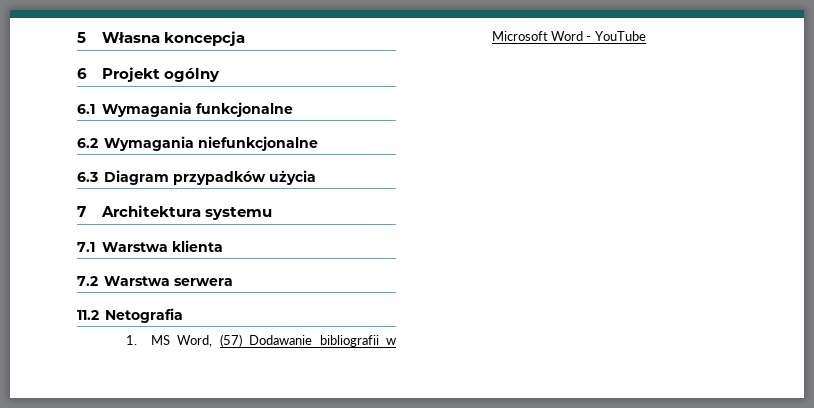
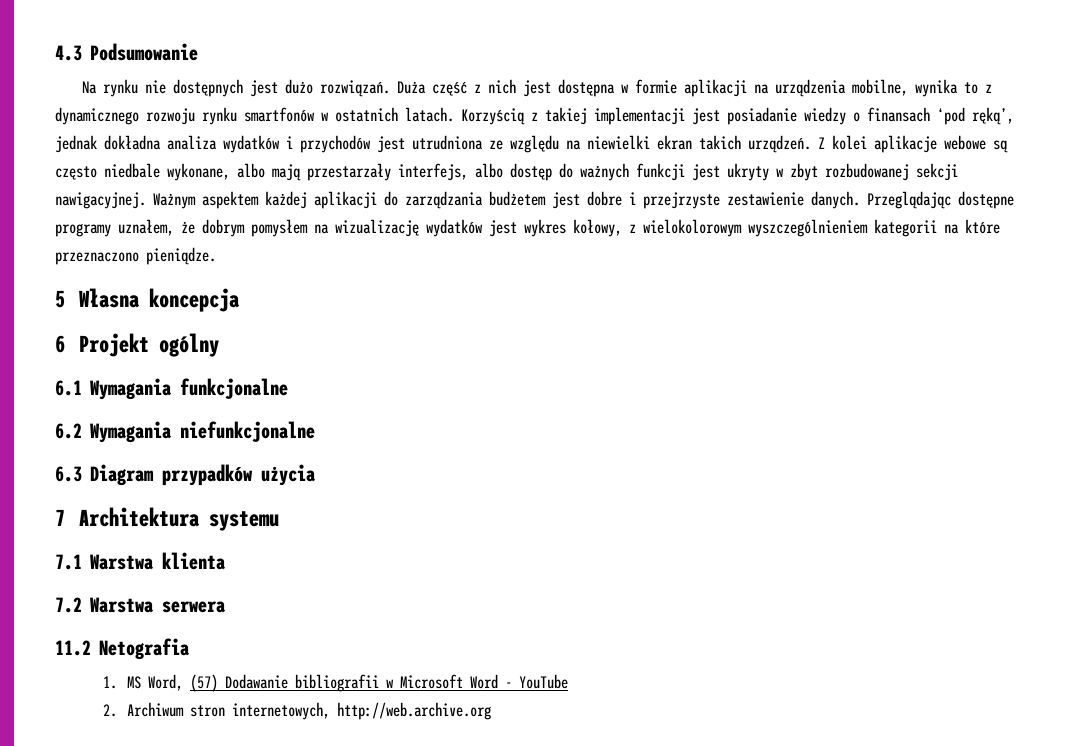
(77, 37) none -> [55,43,199,61] [82,79,993,97] [55,107,1014,125] [55,135,1008,153] [55,163,958,181] [55,191,1014,209] [55,219,1000,237] [55,247,216,265] 4.3 Podsumowanie // Na rynku nie dostępnych jest dużo rozwiązań. Duża część z nich jest dostępna w formie aplikacji na urządzenia mobilne, wynika to z dynamicznego rozwoju rynku smartfonów w ostatnich latach. Korzyścią z takiej implementacji jest posiadanie wiedzy o finansach ‘pod ręką’, jednak dokładna analiza wydatków i przychodów jest utrudniona ze względu na niewielki ekran takich urządzeń. Z kolei aplikacje webowe są często niedbale wykonane, albo mają przestarzały interfejs, albo dostęp do ważnych funkcji jest ukryty w zbyt rozbudowanej sekcji nawigacyjnej. Ważnym aspektem każdej aplikacji do zarządzania budżetem jest dobre i przejrzyste zestawienie danych. Przeglądając dostępne programy uznałem, że dobrym pomysłem na wizualizację wydatków jest wykres kołowy, z wielokolorowym wyszczególnieniem kategorii na które przeznaczono pieniądze. //
(646, 36) none -> [103,702,492,720] // 2. Archiwum stron internetowych, http://web.archive.org

